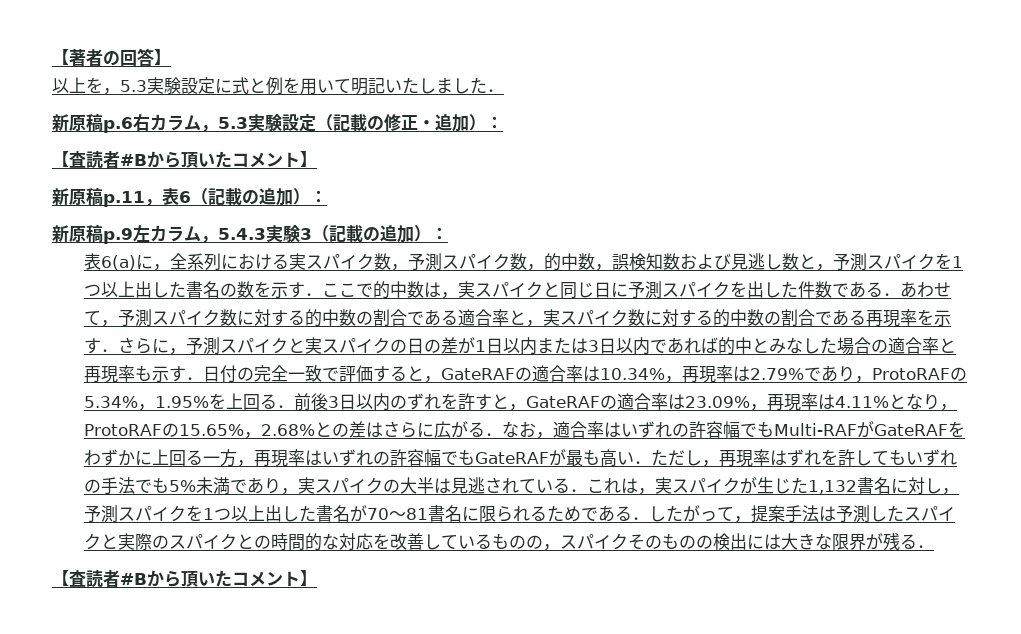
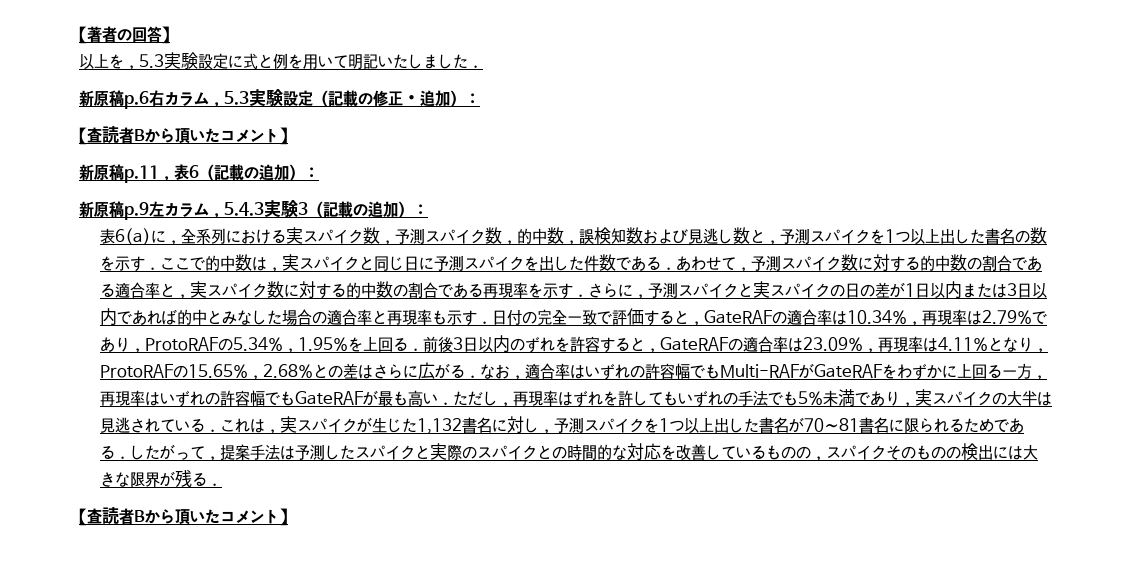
[120,154,147,166] #B -> [134,129,145,141] B
[475,394,493,410] す -> [584,336,630,353] 容する
[120,573,147,585] #B -> [134,510,145,522] B

